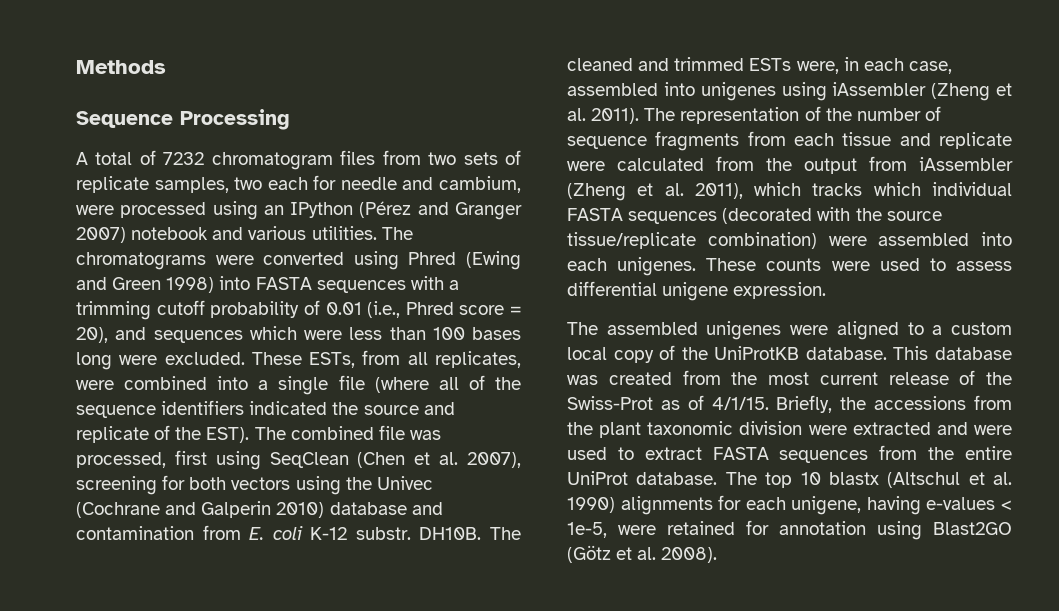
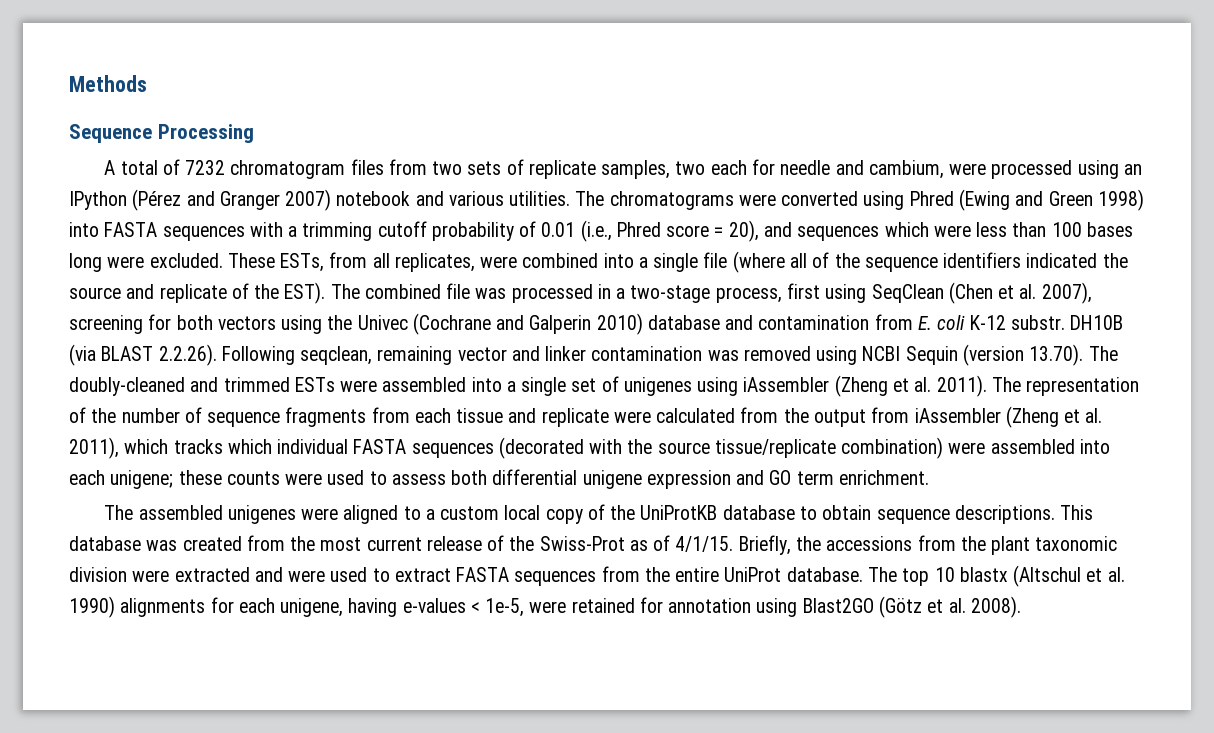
[76,452,166,468] processed, -> [511,284,782,303] processed in a two-stage process,
[419,527,521,540] [567,57,952,74] [567,82,695,96] DH10B. The cleaned and trimmed ESTs were, in each case, assembled into -> [1070,315,1124,330] [69,344,1118,366] [69,376,619,396] DH10B (via BLAST 2.2.26). Following seqclean, remaining vector and linker contamination was removed using NCBI Sequin (version 13.70). The doubly-cleaned and trimmed ESTs were assembled into a single set of
[617,257,757,276] unigenes. These -> [110,470,222,489] unigene; these
(1012, 266) none -> [451,470,488,485] both
[733,282,827,299] expression. -> [646,470,929,489] expression and GO term enrichment.
[805,347,887,360] database. -> [722,505,1055,524] database to obtain sequence descriptions.

